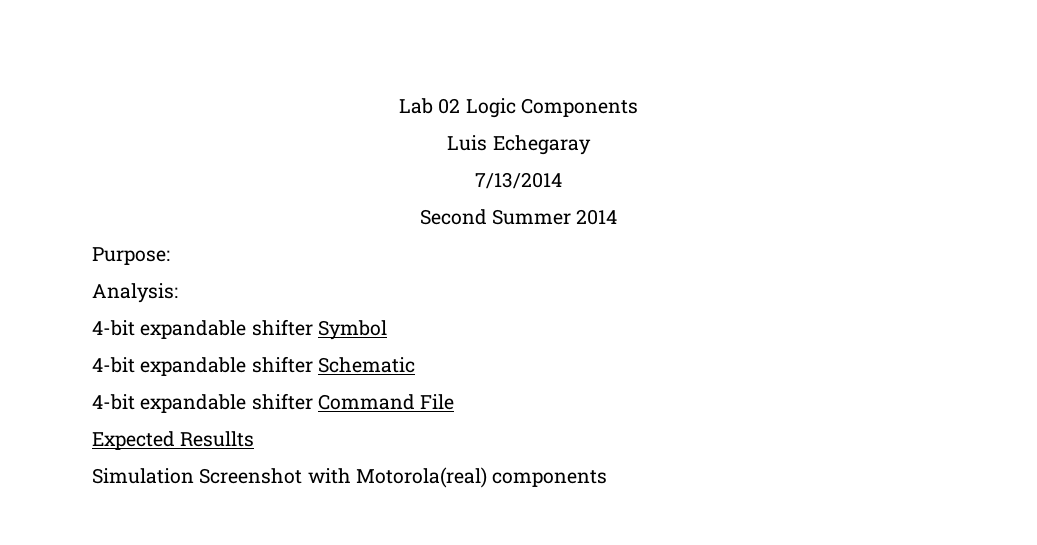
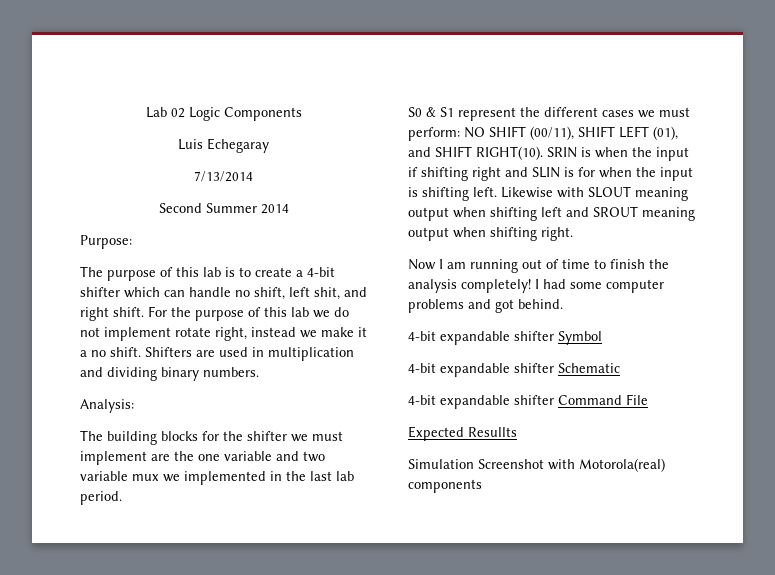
[92,283,178,303] Analysis: -> [80,266,335,281] [80,287,367,300] [80,306,349,321] [80,327,367,341] [80,347,354,361] [80,367,259,381] [80,399,134,413] [80,430,343,445] [80,451,325,465] [80,471,354,485] [80,491,122,505] [408,107,690,121] [408,126,678,141] [408,146,689,161] [408,167,693,181] [408,186,688,201] [408,206,695,221] [408,227,573,241] [408,259,669,273] [408,279,664,293] [408,299,563,313] The purpose of this lab is to create a 4-bit shifter which can handle no shift, left shit, and right shift. For the purpose of this lab we do not implement rotate right, instead we make it a no shift. Shifters are used in multiplication and dividing binary numbers. // Analysis: // The building blocks for the shifter we must implement are the one variable and two variable mux we implemented in the last lab period. // S0 & S1 represent the different cases we must perform: NO SHIFT (00/11), SHIFT LEFT (01), and SHIFT RIGHT(10). SRIN is when the input if shifting right and SLIN is for when the input is shifting left. Likewise with SLOUT meaning output when shifting left and SROUT meaning output when shifting right. // Now I am running out of time to finish the analysis completely! I had some computer problems and got behind.

